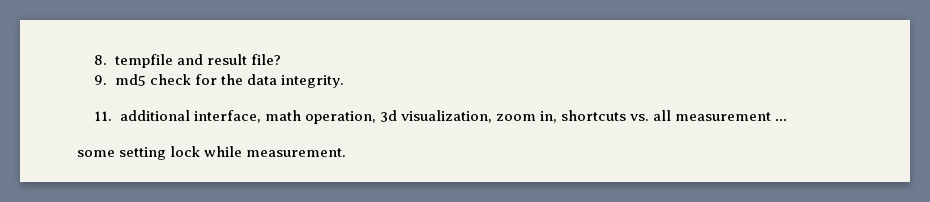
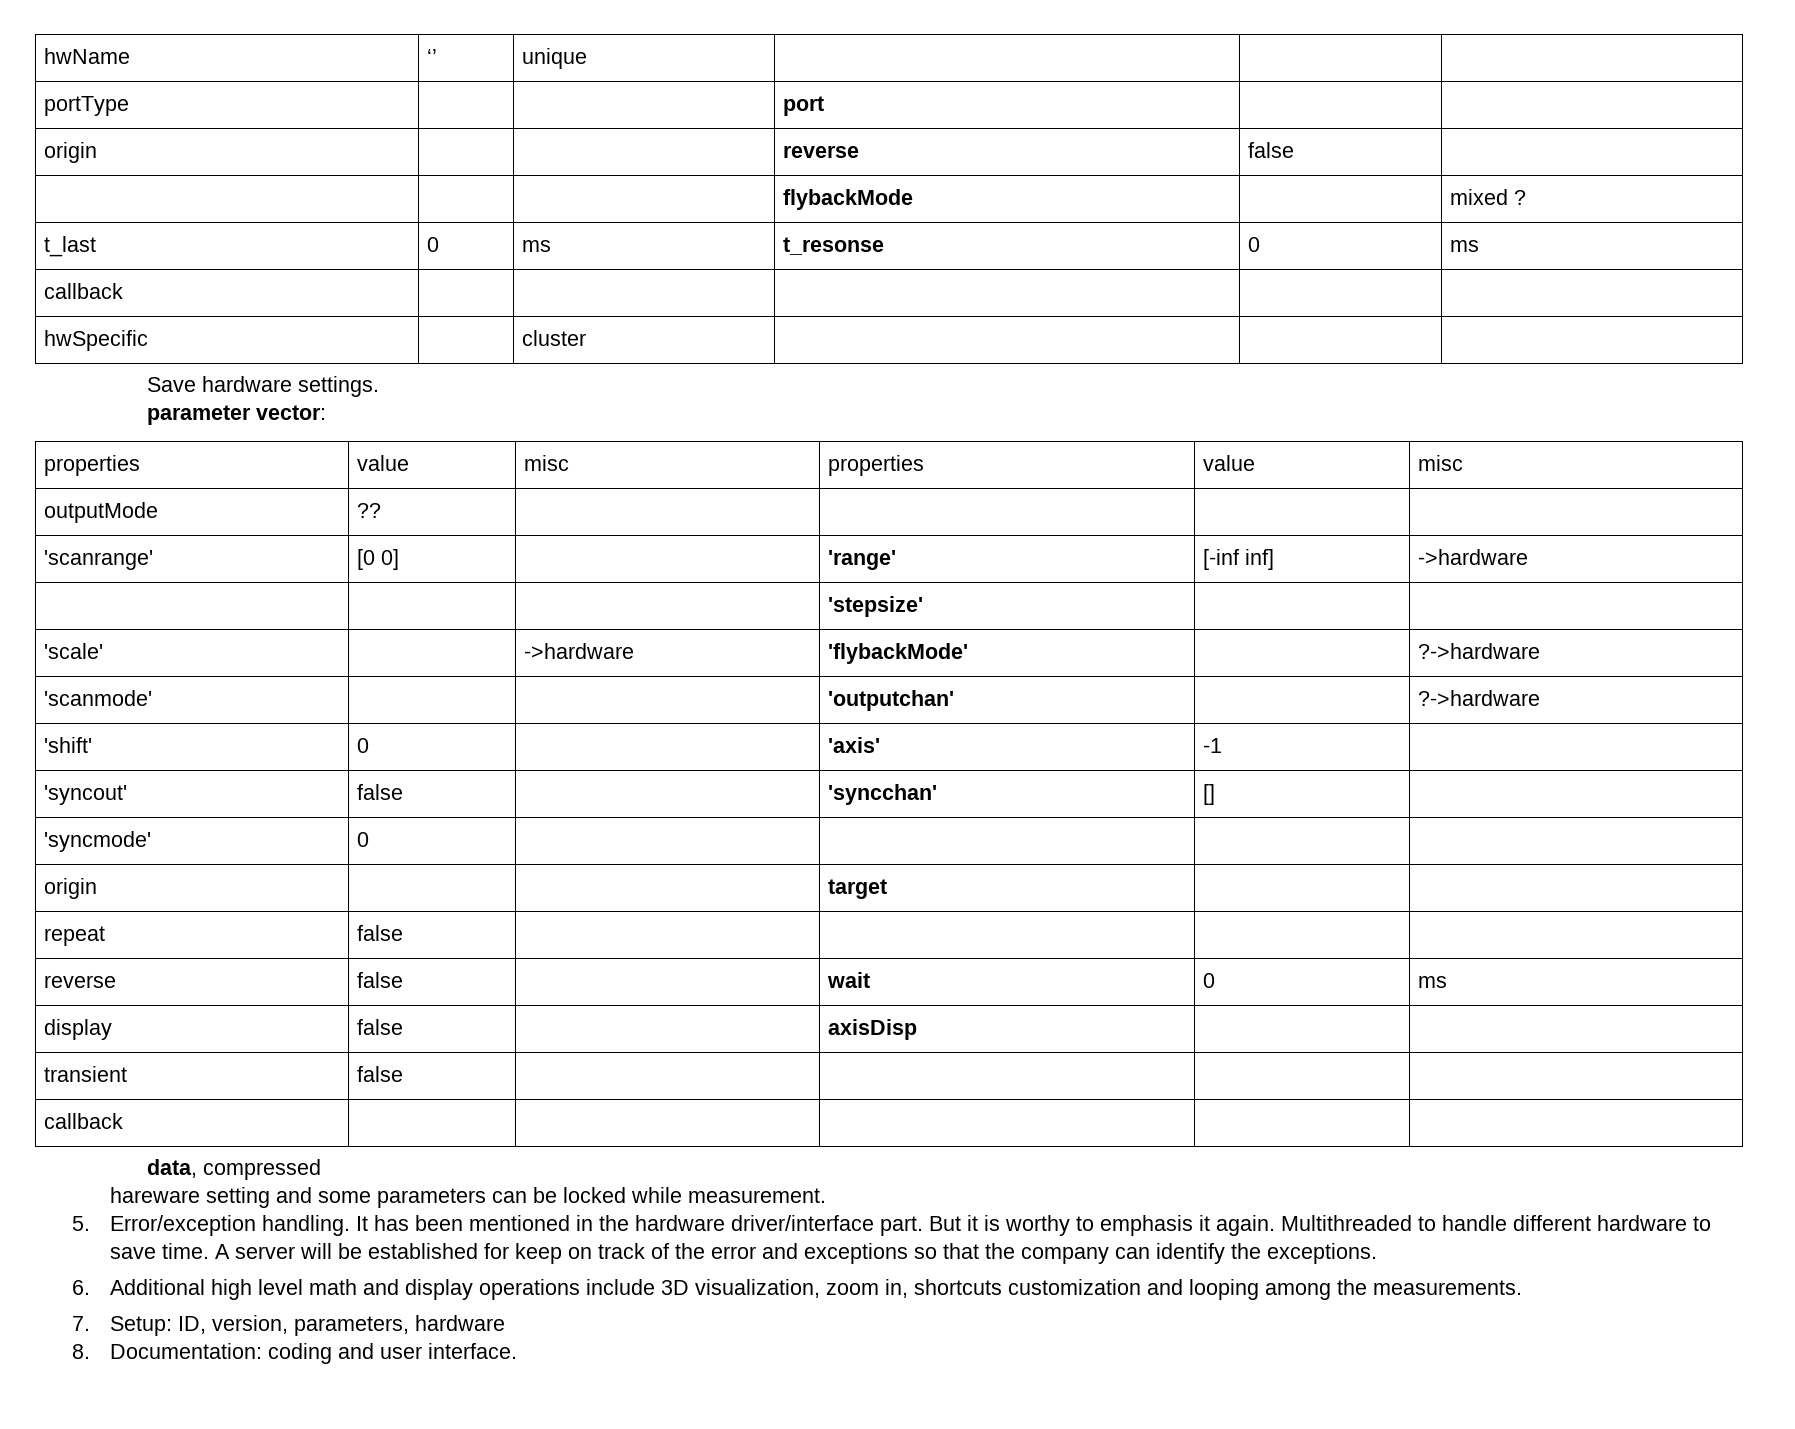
[94,54,281,68] [94,74,345,88] [94,110,788,124] [77,146,347,160] 8. tempfile and result file? // 9. md5 check for the data integrity. // 11. additional interface, math operation, 3d visualization, zoom in, shortcuts vs. all measurement … // some setting lock while measurement. -> [43,48,130,64] [426,49,437,64] [521,48,587,69] [43,96,129,116] [782,96,824,116] [43,142,97,163] [782,145,859,158] [1247,142,1294,158] [782,189,913,210] [1449,189,1526,205] [43,236,96,257] [426,237,439,252] [521,240,551,252] [782,237,884,255] [1247,237,1260,252] [1449,240,1479,252] [43,283,123,299] [43,330,148,351] [521,330,586,346] [146,376,379,397] [146,405,326,425] [43,455,140,476] [356,455,409,471] [523,455,569,471] [827,455,924,476] [1202,455,1255,471] [1417,455,1463,471] [43,502,158,523] [356,503,381,518] [43,550,153,570] [356,549,399,570] [827,550,896,570] [1202,549,1274,570] [1417,549,1528,565] [827,596,923,617] [43,643,103,659] [523,643,634,659] [827,643,968,664] [1417,643,1540,659] [43,690,152,706] [827,690,954,711] [1417,690,1540,706] [43,737,92,753] [356,738,369,753] [827,737,880,753] [1202,738,1222,753] [43,785,127,805] [356,784,403,800] [827,784,937,805] [1202,784,1215,805] [43,831,151,852] [356,832,369,847] [43,878,97,899] [827,879,887,899] [43,926,105,946] [356,925,403,941] [43,975,116,988] [356,972,403,988] [826,972,870,988] [1202,973,1215,988] [1417,976,1447,988] [43,1019,112,1040] [356,1019,403,1035] [827,1019,917,1040] [43,1066,127,1082] [356,1066,403,1082] [43,1113,123,1129] [146,1159,321,1180] [109,1187,826,1208] [72,1215,1711,1236] [109,1243,1377,1264] [72,1279,1522,1300] [72,1315,505,1336] [72,1343,517,1364] hwName | ‘’ | unique | | | // portType | | | port | | // origin | | | reverse | false | // | | | flybackMode | | mixed ? // t_last | 0 | ms | t_resonse | 0 | ms // callback | | | | | // hwSpecific | | cluster | | | // Save hardware settings. // parameter vector: // properties | value | misc | properties | value | misc // outputMode | ?? | | | | // 'scanrange' | [0 0] | | 'range' | [-inf inf] | ->hardware // | | | 'stepsize' | | // 'scale' | | ->hardware | 'flybackMode' | | ?->hardware // 'scanmode' | | | 'outputchan' | | ?->hardware // 'shift' | 0 | | 'axis' | -1 | // 'syncout' | false | | 'syncchan' | [] | // 'syncmode' | 0 | | | | // origin | | | target | | // repeat | false | | | | // reverse | false | | wait | 0 | ms // display | false | | axisDisp | | // transient | false | | | | // callback | | | | | // data, compressed // hareware setting and some parameters can be locked while measurement. // 5. Error/exception handling. It has been mentioned in the hardware driver/interface part. But it is worthy to emphasis it again. Multithreaded to handle different hardware to save time. A server will be established for keep on track of the error and exceptions so that the company can identify the exceptions. // 6. Additional high level math and display operations include 3D visualization, zoom in, shortcuts customization and looping among the measurements. // 7. Setup: ID, version, parameters, hardware // 8. Documentation: coding and user interface.

